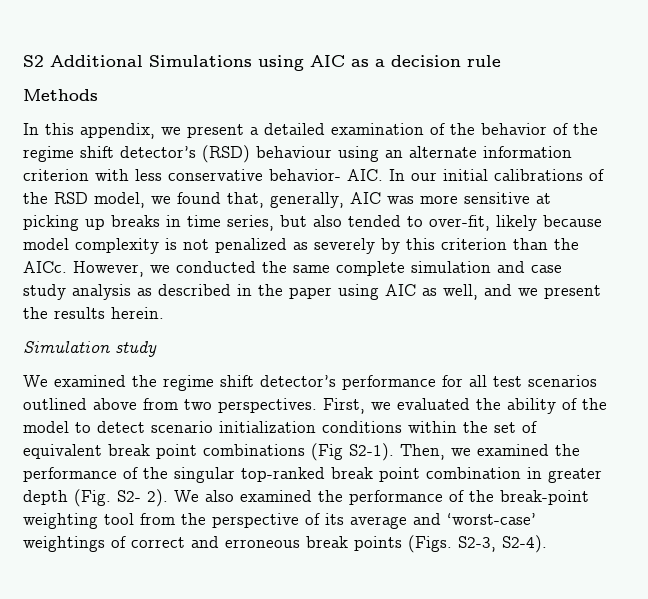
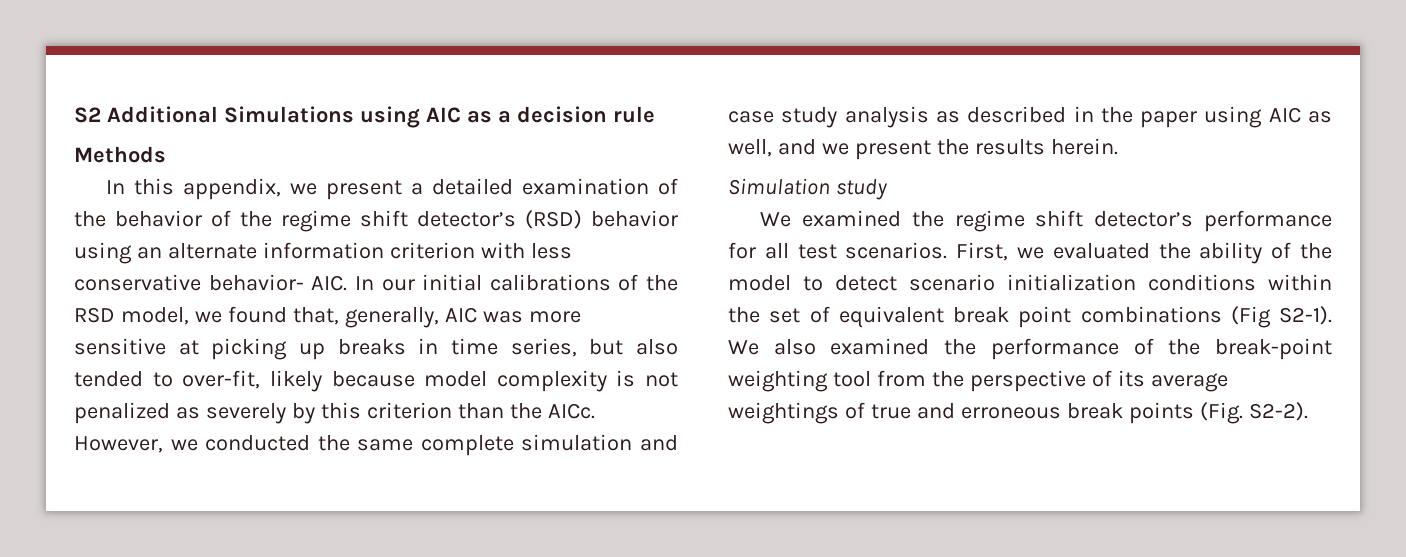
[256,146,332,158] behaviour -> [591,210,678,227] behavior
[528,375,597,387] [23,398,317,413] scenarios outlined above from two perspectives. -> [845,242,948,259] scenarios.
[400,444,580,460] [23,467,602,483] [23,489,168,507] Then, we examined the performance of the singular top-ranked break point combination in greater depth (Fig. S2- 2). -> (1332, 315) none
[413,513,536,525] and ‘worst-case’ -> (1228, 382) none
[131,537,185,548] correct -> [870,404,911,419] true
[408,535,547,553] (Figs. S2-3, S2-4). -> [1199,402,1308,424] (Fig. S2-2).

